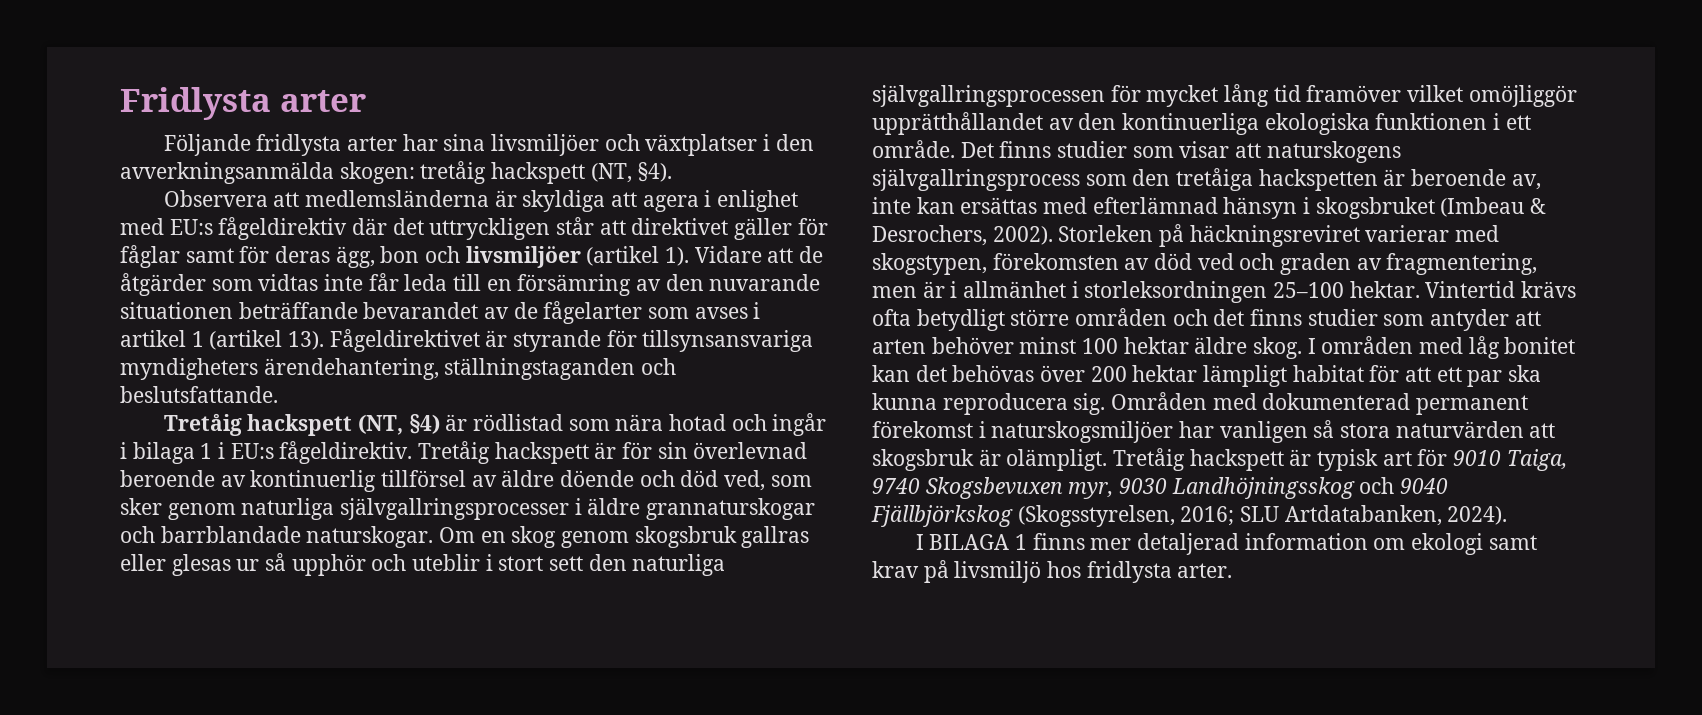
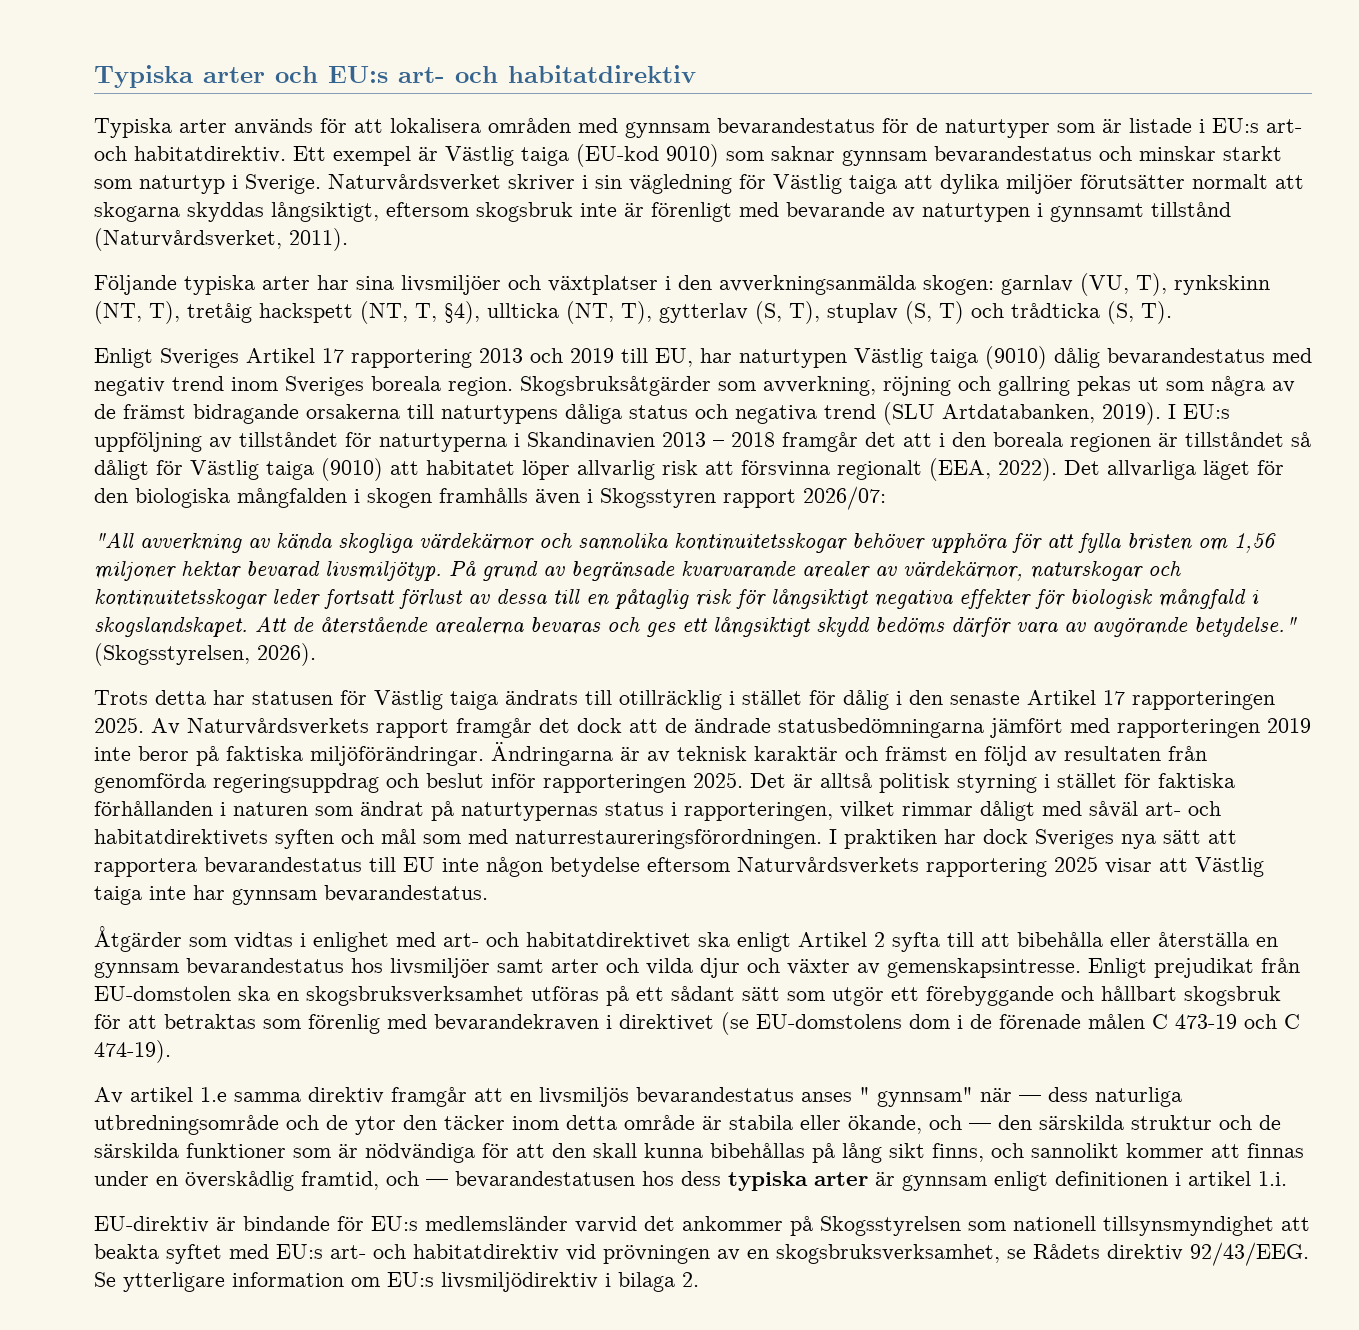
[120,87,366,120] Fridlysta arter -> [94,65,696,88] [94,118,1302,138] [94,144,1282,167] [94,174,1304,194] [94,202,1231,222] [94,228,348,251] Typiska arter och EU:s art- och habitatdirektiv // Typiska arter används för att lokalisera områden med gynnsam bevarandestatus för de naturtyper som är listade i EU:s art- och habitatdirektiv. Ett exempel är Västlig taiga (EU-kod 9010) som saknar gynnsam bevarandestatus och minskar starkt som naturtyp i Sverige. Naturvårdsverket skriver i sin vägledning för Västlig taiga att dylika miljöer förutsätter normalt att skogarna skyddas långsiktigt, eftersom skogsbruk inte är förenligt med bevarande av naturtypen i gynnsamt tillstånd (Naturvårdsverket, 2011).
[256,134,342,156] fridlysta -> [184,275,255,295] typiska
[420,161,673,184] [163,190,798,212] [120,217,828,240] [120,245,824,268] [120,273,821,296] [120,301,761,324] [120,329,814,352] [120,358,677,380] [120,386,278,403] [163,413,827,436] [120,441,808,464] [120,470,812,492] [120,498,816,520] [120,526,810,548] [120,553,726,576] [872,84,1577,107] [872,112,1531,135] [872,140,1401,163] [872,168,1541,191] [872,197,1547,219] [872,224,1500,247] [872,253,1538,275] [872,281,1577,303] [872,308,1541,331] [872,336,1576,359] [872,365,1542,387] [872,392,1529,415] [872,420,1556,443] [872,448,1567,471] [872,477,1449,499] [871,505,1508,527] [915,533,1537,555] [872,560,1233,583] tretåig hackspett (NT, §4). // Observera att medlemsländerna är skyldiga att agera i enlighet med EU:s fågeldirektiv där det uttryckligen står att direktivet gäller för fåglar samt för deras ägg, bon och livsmiljöer (artikel 1). Vidare att de åtgärder som vidtas inte får leda till en försämring av den nuvarande situationen beträffande bevarandet av de fågelarter som avses i artikel 1 (artikel 13). Fågeldirektivet är styrande för tillsynsansvariga myndigheters ärendehantering, ställningstaganden och beslutsfattande. // Tretåig hackspett (NT, §4) är rödlistad som nära hotad och ingår i bilaga 1 i EU:s fågeldirektiv. Tretåig hackspett är för sin överlevnad beroende av kontinuerlig tillförsel av äldre döende och död ved, som sker genom naturliga självgallringsprocesser i äldre grannaturskogar och barrblandade naturskogar. Om en skog genom skogsbruk gallras eller glesas ur så upphör och uteblir i stort sett den naturliga självgallringsprocessen för mycket lång tid framöver vilket omöjliggör upprätthållandet av den kontinuerliga ekologiska funktionen i ett område. Det finns studier som visar att naturskogens självgallringsprocess som den tretåiga hackspetten är beroende av, inte kan ersättas med efterlämnad hänsyn i skogsbruket (Imbeau & Desrochers, 2002). Storleken på häckningsreviret varierar med skogstypen, förekomsten av död ved och graden av fragmentering, men är i allmänhet i storleksordningen 25–100 hektar. Vintertid krävs ofta betydligt större områden och det finns studier som antyder att arten behöver minst 100 hektar äldre skog. I områden med låg bonitet kan det behövas över 200 hektar lämpligt habitat för att ett par ska kunna reproducera sig. Områden med dokumenterad permanent förekomst i naturskogsmiljöer har vanligen så stora naturvärden att skogsbruk är olämpligt. Tretåig hackspett är typisk art för 9010 Taiga, 9740 Skogsbevuxen myr, 9030 Landhöjningsskog och 9040 Fjällbjörkskog (Skogsstyrelsen, 2016; SLU Artdatabanken, 2024). // I BILAGA 1 finns mer detaljerad information om ekologi samt krav på livsmiljö hos fridlysta arter. -> [1001,273,1270,296] [94,301,1172,324] [94,346,1312,369] [94,376,1295,396] [94,402,1230,425] [94,432,1311,452] [94,458,1284,481] [94,486,886,510] [94,532,1276,553] [94,561,1181,581] [94,589,1259,609] [94,616,1297,637] [94,643,316,666] [94,690,1275,710] [94,717,1311,738] [94,742,1207,766] [94,772,1235,793] [94,801,1221,821] [94,829,1237,849] [94,856,1264,877] [94,885,488,905] [94,926,1278,952] [94,958,1300,978] [94,986,1281,1006] [94,1012,1300,1035] [94,1040,171,1063] [94,1087,1182,1107] [94,1115,1281,1135] [94,1143,1304,1163] [94,1171,1287,1191] [94,1216,1310,1236] [94,1242,1309,1266] [94,1272,699,1292] garnlav (VU, T), rynkskinn (NT, T), tretåig hackspett (NT, T, §4), ullticka (NT, T), gytterlav (S, T), stuplav (S, T) och trådticka (S, T). // Enligt Sveriges Artikel 17 rapportering 2013 och 2019 till EU, har naturtypen Västlig taiga (9010) dålig bevarandestatus med negativ trend inom Sveriges boreala region. Skogsbruksåtgärder som avverkning, röjning och gallring pekas ut som några av de främst bidragande orsakerna till naturtypens dåliga status och negativa trend (SLU Artdatabanken, 2019). I EU:s uppföljning av tillståndet för naturtyperna i Skandinavien 2013 – 2018 framgår det att i den boreala regionen är tillståndet så dåligt för Västlig taiga (9010) att habitatet löper allvarlig risk att försvinna regionalt (EEA, 2022). Det allvarliga läget för den biologiska mångfalden i skogen framhålls även i Skogsstyren rapport 2026/07: // "All avverkning av kända skogliga värdekärnor och sannolika kontinuitetsskogar behöver upphöra för att fylla bristen om 1,56 miljoner hektar bevarad livsmiljötyp. På grund av begränsade kvarvarande arealer av värdekärnor, naturskogar och kontinuitetsskogar leder fortsatt förlust av dessa till en påtaglig risk för långsiktigt negativa effekter för biologisk mångfald i skogslandskapet. Att de återstående arealerna bevaras och ges ett långsiktigt skydd bedöms därför vara av avgörande betydelse." (Skogsstyrelsen, 2026). // Trots detta har statusen för Västlig taiga ändrats till otillräcklig i stället för dålig i den senaste Artikel 17 rapporteringen 2025. Av Naturvårdsverkets rapport framgår det dock att de ändrade statusbedömningarna jämfört med rapporteringen 2019 inte beror på faktiska miljöförändringar. Ändringarna är av teknisk karaktär och främst en följd av resultaten från genomförda regeringsuppdrag och beslut inför rapporteringen 2025. Det är alltså politisk styrning i stället för faktiska förhållanden i naturen som ändrat på naturtypernas status i rapporteringen, vilket rimmar dåligt med såväl art- och habitatdirektivets syften och mål som med naturrestaureringsförordningen. I praktiken har dock Sveriges nya sätt att rapportera bevarandestatus till EU inte någon betydelse eftersom Naturvårdsverkets rapportering 2025 visar att Västlig taiga inte har gynnsam bevarandestatus. // Åtgärder som vidtas i enlighet med art- och habitatdirektivet ska enligt Artikel 2 syfta till att bibehålla eller återställa en gynnsam bevarandestatus hos livsmiljöer samt arter och vilda djur och växter av gemenskapsintresse. Enligt prejudikat från EU-domstolen ska en skogsbruksverksamhet utföras på ett sådant sätt som utgör ett förebyggande och hållbart skogsbruk för att betraktas som förenlig med bevarandekraven i direktivet (se EU-domstolens dom i de förenade målen C 473-19 och C 474-19). // Av artikel 1.e samma direktiv framgår att en livsmiljös bevarandestatus anses " gynnsam" när — dess naturliga utbredningsområde och de ytor den täcker inom detta område är stabila eller ökande, och — den särskilda struktur och de särskilda funktioner som är nödvändiga för att den skall kunna bibehållas på lång sikt finns, och sannolikt kommer att finnas under en överskådlig framtid, och — bevarandestatusen hos dess typiska arter är gynnsam enligt definitionen i artikel 1.i. // EU-direktiv är bindande för EU:s medlemsländer varvid det ankommer på Skogsstyrelsen som nationell tillsynsmyndighet att beakta syftet med EU:s art- och habitatdirektiv vid prövningen av en skogsbruksverksamhet, se Rådets direktiv 92/43/EEG. Se ytterligare information om EU:s livsmiljödirektiv i bilaga 2.

